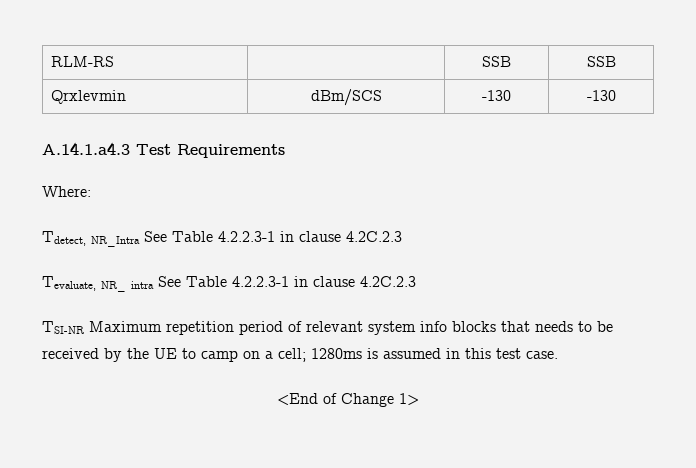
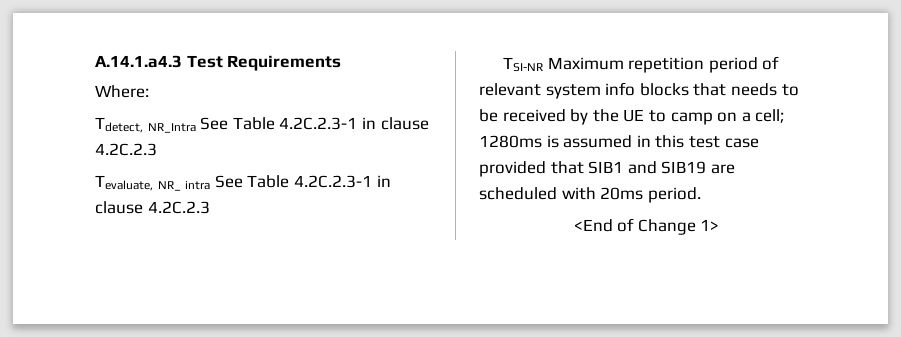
[50,56,114,67] [482,56,511,67] [586,56,616,67] [50,90,126,104] [310,89,382,106] [482,90,511,101] [586,90,616,101] RLM-RS | | SSB | SSB // Qrxlevmin | dBm/SCS | -130 | -130 // -> (95, 61) none
[218,231,275,242] 4.2.2.3-1 -> [279,117,358,130] 4.2C.2.3-1
[232,276,289,287] 4.2.2.3-1 -> [293,175,372,188] 4.2C.2.3-1
[526,351,558,359] case. -> [724,138,759,148] [479,161,735,177] [479,187,701,203] case provided that SIB1 and SIB19 are scheduled with 20ms period.

